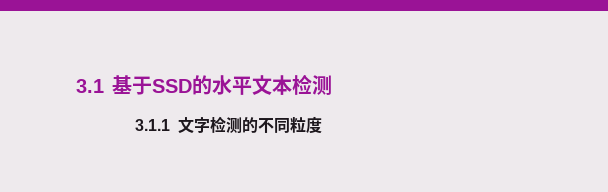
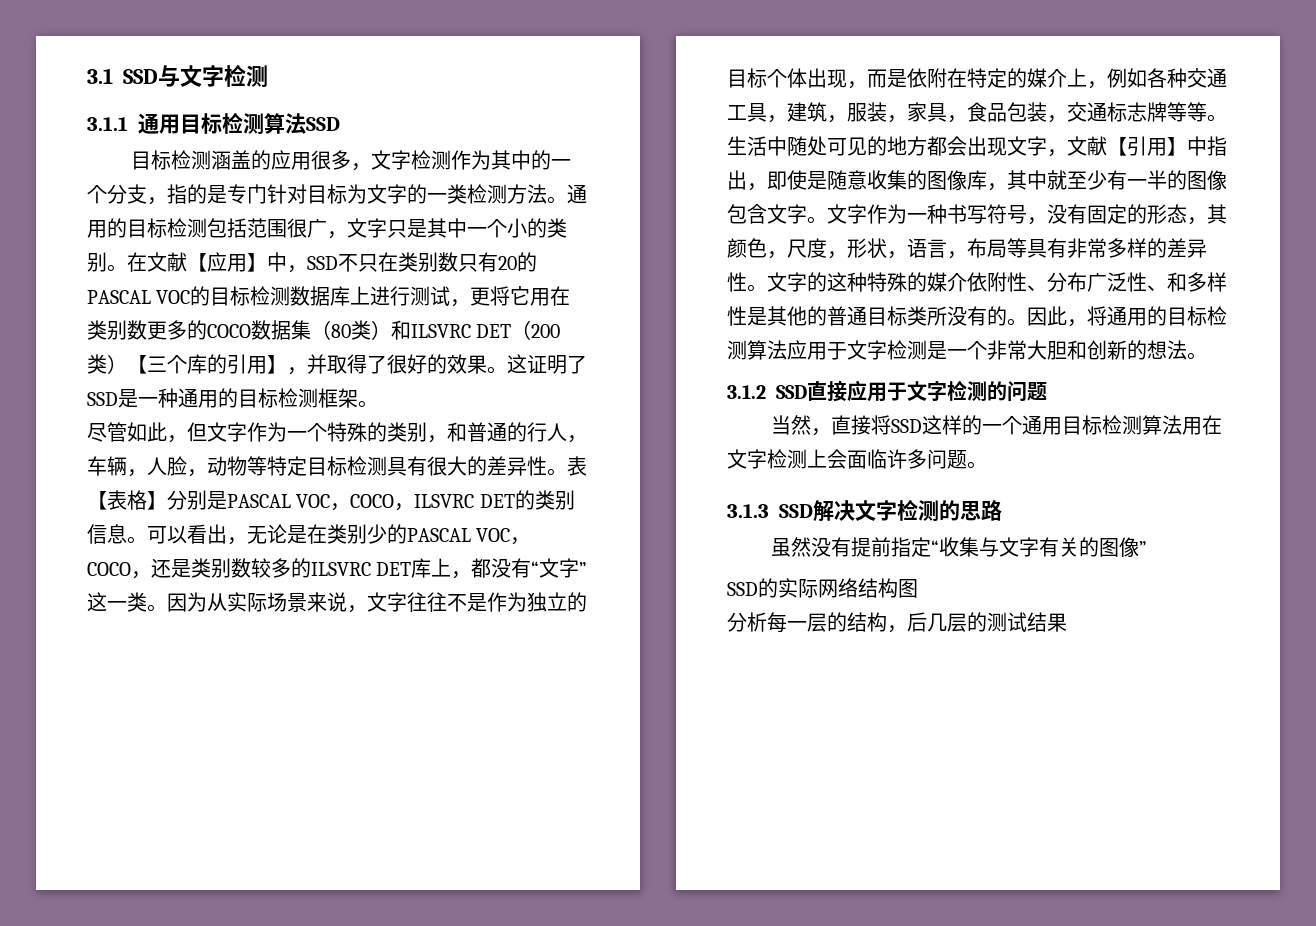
[112,74,332,95] [135,116,323,134] 基于SSD的水平文本检测 // 3.1.1文字检测的不同粒度 -> [123,64,268,87] [87,112,340,134] [130,150,571,171] [87,184,587,205] [87,218,567,239] [87,252,537,273] [87,286,571,307] [87,320,561,340] [87,354,587,375] [87,388,378,408] [87,422,587,443] [87,456,587,477] [87,490,575,511] [87,524,531,545] [87,558,588,579] [87,592,587,613] [727,68,1227,89] [727,102,1227,123] [727,136,1227,157] [727,170,1227,191] [727,204,1227,225] [727,238,1207,259] [727,272,1227,292] [727,306,1227,327] [727,340,1207,360] [727,380,1047,402] [770,415,1222,436] [727,449,987,469] [727,499,1002,522] [770,537,1147,557] [727,578,918,598] [727,612,1067,633] SSD与文字检测 // 3.1.1通用目标检测算法SSD // 目标检测涵盖的应用很多，文字检测作为其中的一个分支，指的是专门针对目标为文字的一类检测方法。通用的目标检测包括范围很广，文字只是其中一个小的类别。在文献【应用】中，SSD不只在类别数只有20的PASCAL VOC的目标检测数据库上进行测试，更将它用在类别数更多的COCO数据集（80类）和ILSVRC DET（200类）【三个库的引用】，并取得了很好的效果。这证明了SSD是一种通用的目标检测框架。 // 尽管如此，但文字作为一个特殊的类别，和普通的行人，车辆，人脸，动物等特定目标检测具有很大的差异性。表【表格】分别是PASCAL VOC，COCO，ILSVRC DET的类别信息。可以看出，无论是在类别少的PASCAL VOC，COCO，还是类别数较多的ILSVRC DET库上，都没有“文字”这一类。因为从实际场景来说，文字往往不是作为独立的目标个体出现，而是依附在特定的媒介上，例如各种交通工具，建筑，服装，家具，食品包装，交通标志牌等等。生活中随处可见的地方都会出现文字，文献【引用】中指出，即使是随意收集的图像库，其中就至少有一半的图像包含文字。文字作为一种书写符号，没有固定的形态，其颜色，尺度，形状，语言，布局等具有非常多样的差异性。文字的这种特殊的媒介依附性、分布广泛性、和多样性是其他的普通目标类所没有的。因此，将通用的目标检测算法应用于文字检测是一个非常大胆和创新的想法。 // 3.1.2 SSD直接应用于文字检测的问题 // 当然，直接将SSD这样的一个通用目标检测算法用在文字检测上会面临许多问题。 // 3.1.3 SSD解决文字检测的思路 // 虽然没有提前指定“收集与文字有关的图像” // SSD的实际网络结构图 // 分析每一层的结构，后几层的测试结果

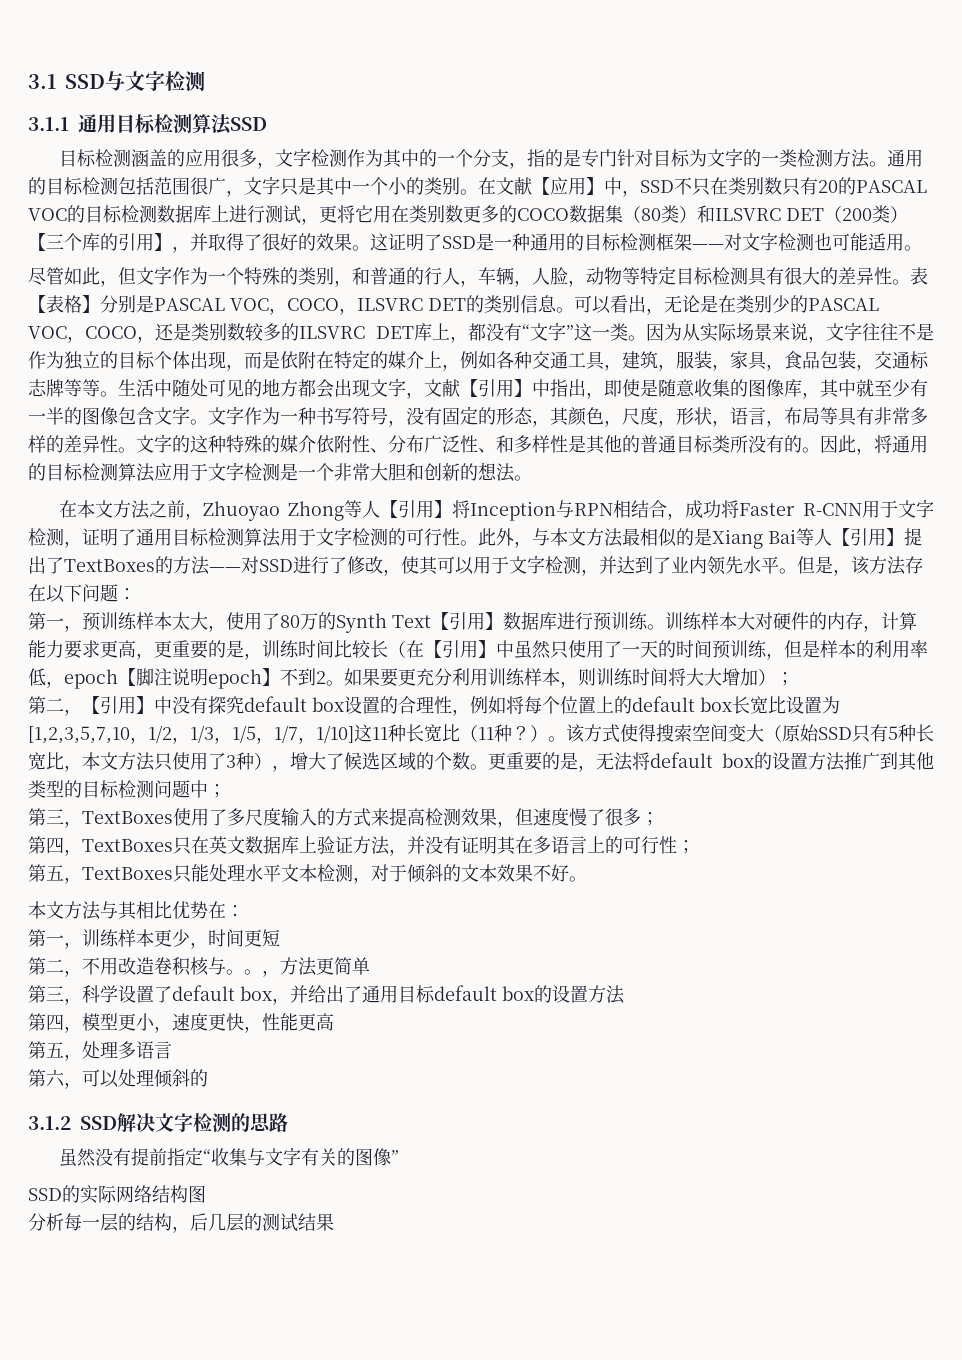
(358, 398) none -> [692,232,904,251] ——对文字检测也可能适用
[727,380,1047,402] [770,415,1022,436] 3.1.2 SSD直接应用于文字检测的问题 // 当然，直接将SSD这样的一个 -> [58,499,934,521] [28,528,136,548] 在本文方法之前，Zhuoyao Zhong等人【引用】将Inception与RPN相结合，成功将Faster R-CNN用于文字检测，证明了
[1201,415,1222,435] [727,449,987,469] [727,504,769,518] 在文字检测上会面临许多问题。 // 3.1.3 -> [298,527,922,549] [28,555,923,576] [28,584,136,603] [28,612,917,633] [28,640,928,660] [28,668,794,689] [28,696,840,716] [28,724,934,744] [28,752,934,772] [28,780,226,798] [28,808,659,828] [28,836,695,856] [28,864,587,884] [28,901,244,920] [28,929,280,949] [28,957,370,977] [28,985,625,1005] [28,1013,334,1033] [28,1041,172,1061] [28,1069,208,1089] [28,1116,71,1130] 于文字检测的可行性。此外，与本文方法最相似的是Xiang Bai等人【引用】提出了TextBoxes的方法——对SSD进行了修改，使其可以用于文字检测，并达到了业内领先水平。但是，该方法存在以下问题： // 第一，预训练样本太大，使用了80万的Synth Text【引用】数据库进行预训练。训练样本大对硬件的内存，计算能力要求更高，更重要的是，训练时间比较长（在【引用】中虽然只使用了一天的时间预训练，但是样本的利用率低，epoch【脚注说明epoch】不到2。如果要更充分利用训练样本，则训练时间将大大增加）； // 第二，【引用】中没有探究default box设置的合理性，例如将每个位置上的default box长宽比设置为[1,2,3,5,7,10，1/2，1/3，1/5，1/7，1/10]这11种长宽比（11种？）。该方式使得搜索空间变大（原始SSD只有5种长宽比，本文方法只使用了3种），增大了候选区域的个数。更重要的是，无法将default box的设置方法推广到其他类型的目标检测问题中； // 第三，TextBoxes使用了多尺度输入的方式来提高检测效果，但速度慢了很多； // 第四，TextBoxes只在英文数据库上验证方法，并没有证明其在多语言上的可行性； // 第五，TextBoxes只能处理水平文本检测，对于倾斜的文本效果不好。 // 本文方法与其相比优势在： // 第一，训练样本更少，时间更短 // 第二，不用改造卷积核与。。，方法更简单 // 第三，科学设置了default box，并给出了通用目标default box的设置方法 // 第四，模型更小，速度更快，性能更高 // 第五，处理多语言 // 第六，可以处理倾斜的 // 3.1.2

